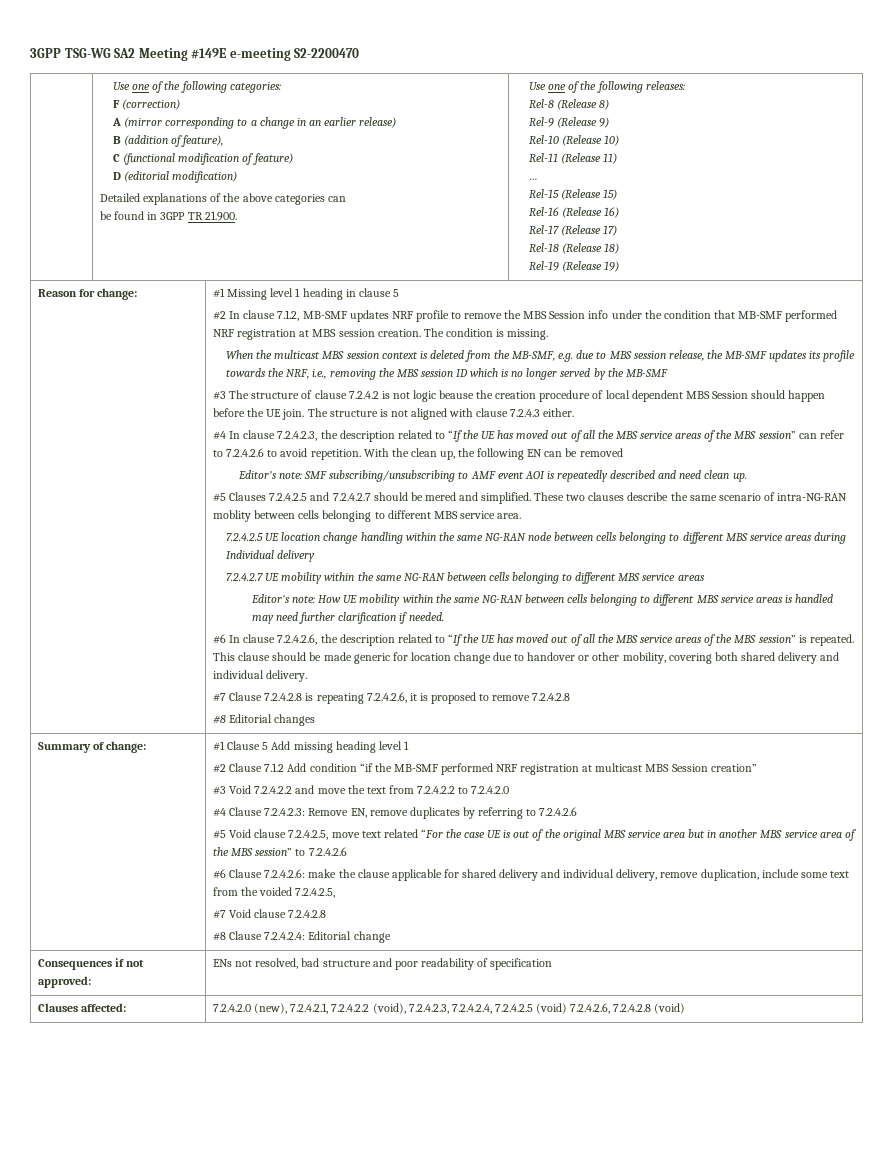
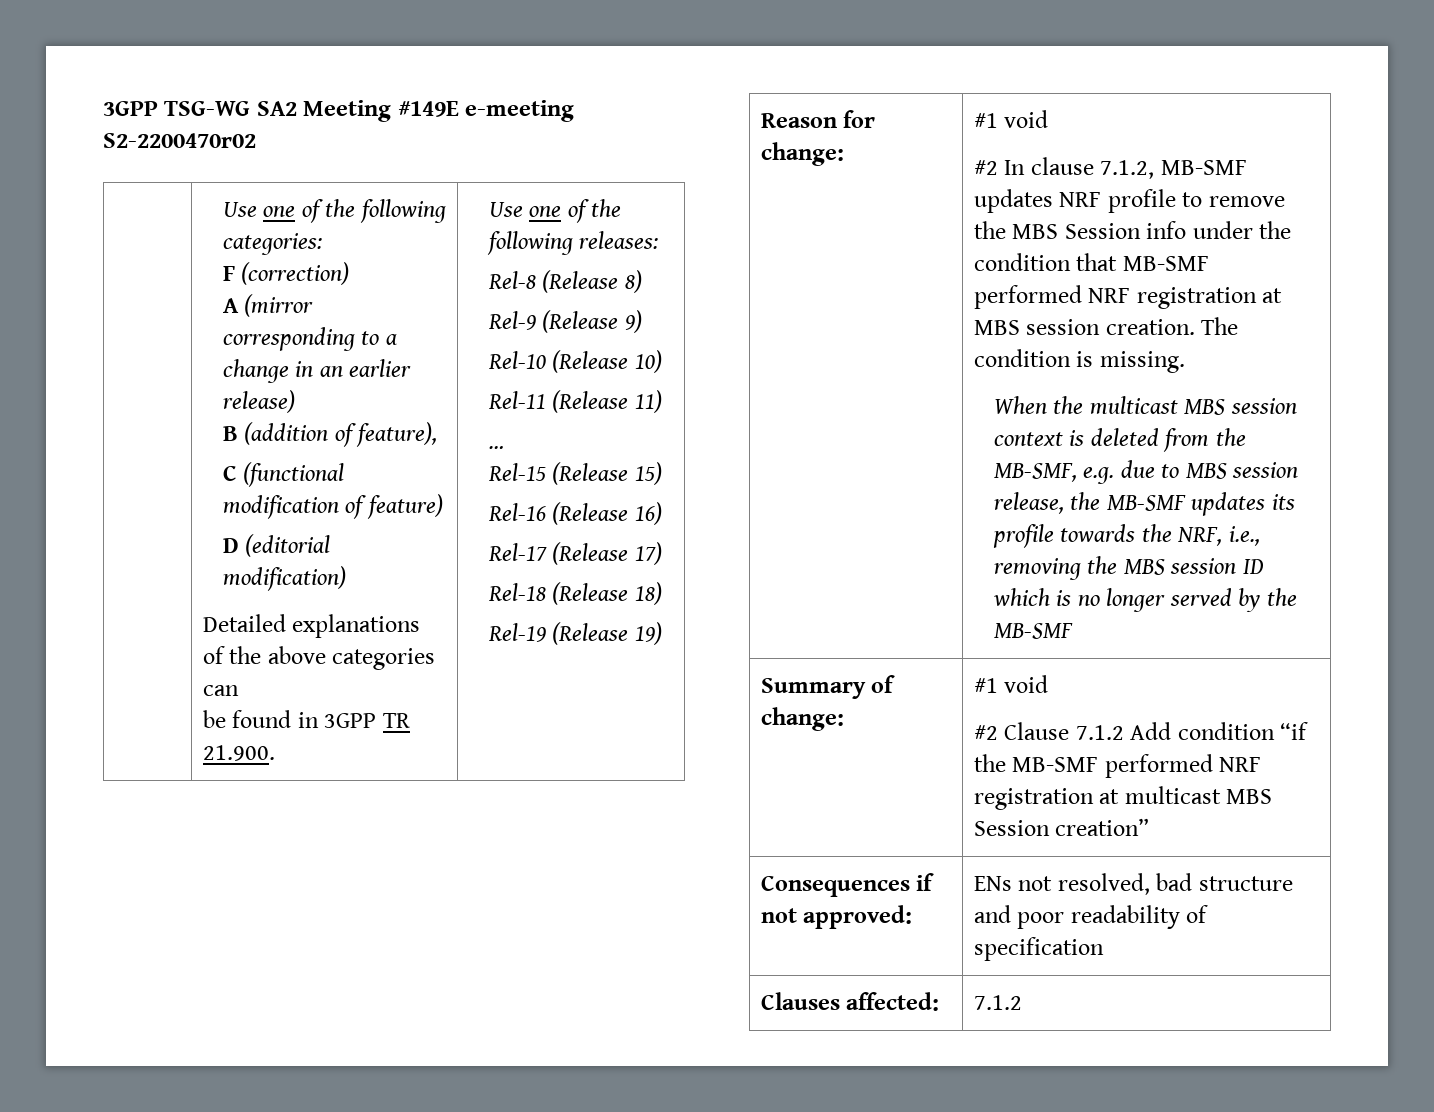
[294,48,360,58] S2-2200470 -> [103,133,256,148] S2-2200470r02
[227,288,399,300] Missing level 1 heading in clause 5 -> [1004,110,1049,128] void
[213,390,826,402] [213,408,575,420] [213,430,844,442] [213,448,623,460] [238,470,747,482] [213,492,847,504] [213,510,521,522] [226,532,846,544] [226,550,316,562] [226,572,705,584] [251,594,833,606] [252,612,444,624] [213,634,854,646] [213,652,840,664] [213,670,308,682] [213,692,571,704] [213,714,316,726] [38,741,147,753] [213,741,409,753] // #3 The structure of clause 7.2.4.2 is not logic beause the creation procedure of local dependent MBS Session should happen before the UE join. The structure is not aligned with clause 7.2.4.3 either. // #4 In clause 7.2.4.2.3, the description related to “If the UE has moved out of all the MBS service areas of the MBS session” can refer to 7.2.4.2.6 to avoid repetition. With the clean up, the following EN can be removed // Editor's note: SMF subscribing/unsubscribing to AMF event AOI is repeatedly described and need clean up. // #5 Clauses 7.2.4.2.5 and 7.2.4.2.7 should be mered and simplified. These two clauses describe the same scenario of intra-NG-RAN moblity between cells belonging to different MBS service area. // 7.2.4.2.5 UE location change handling within the same NG-RAN node between cells belonging to different MBS service areas during Individual delivery // 7.2.4.2.7 UE mobility within the same NG-RAN between cells belonging to different MBS service areas // Editor's note: How UE mobility within the same NG-RAN between cells belonging to different MBS service areas is handled may need further clarification if needed. // #6 In clause 7.2.4.2.6, the description related to “If the UE has moved out of all the MBS service areas of the MBS session” is repeated. This clause should be made generic for location change due to handover or other mobility, covering both shared delivery and individual delivery. // #7 Clause 7.2.4.2.8 is repeating 7.2.4.2.6, it is proposed to remove 7.2.4.2.8 // #8 Editorial changes // Summary of change: | #1 Clause 5 Add missing heading level 1 -> [760,675,896,699] [760,707,844,731] [973,675,1049,693] // Summary of change: | #1 void
[213,785,510,795] [213,807,578,819] [213,829,856,841] [213,847,347,856] [213,869,849,881] [213,887,336,898] [213,909,327,919] [213,931,391,943] // #3 Void 7.2.4.2.2 and move the text from 7.2.4.2.2 to 7.2.4.2.0 // #4 Clause 7.2.4.2.3: Remove EN, remove duplicates by referring to 7.2.4.2.6 // #5 Void clause 7.2.4.2.5, move text related “For the case UE is out of the original MBS service area but in another MBS service area of the MBS session” to 7.2.4.2.6 // #6 Clause 7.2.4.2.6: make the clause applicable for shared delivery and individual delivery, remove duplication, include some text from the voided 7.2.4.2.5, // #7 Void clause 7.2.4.2.8 // #8 Clause 7.2.4.2.4: Editorial change -> (1150, 827) none
[213,1003,686,1014] 7.2.4.2.0 (new), 7.2.4.2.1, 7.2.4.2.2 (void), 7.2.4.2.3, 7.2.4.2.4, 7.2.4.2.5 (void) 7.2.4.2.6, 7.2.4.2.8 (void) -> [973,995,1022,1010] 7.1.2

